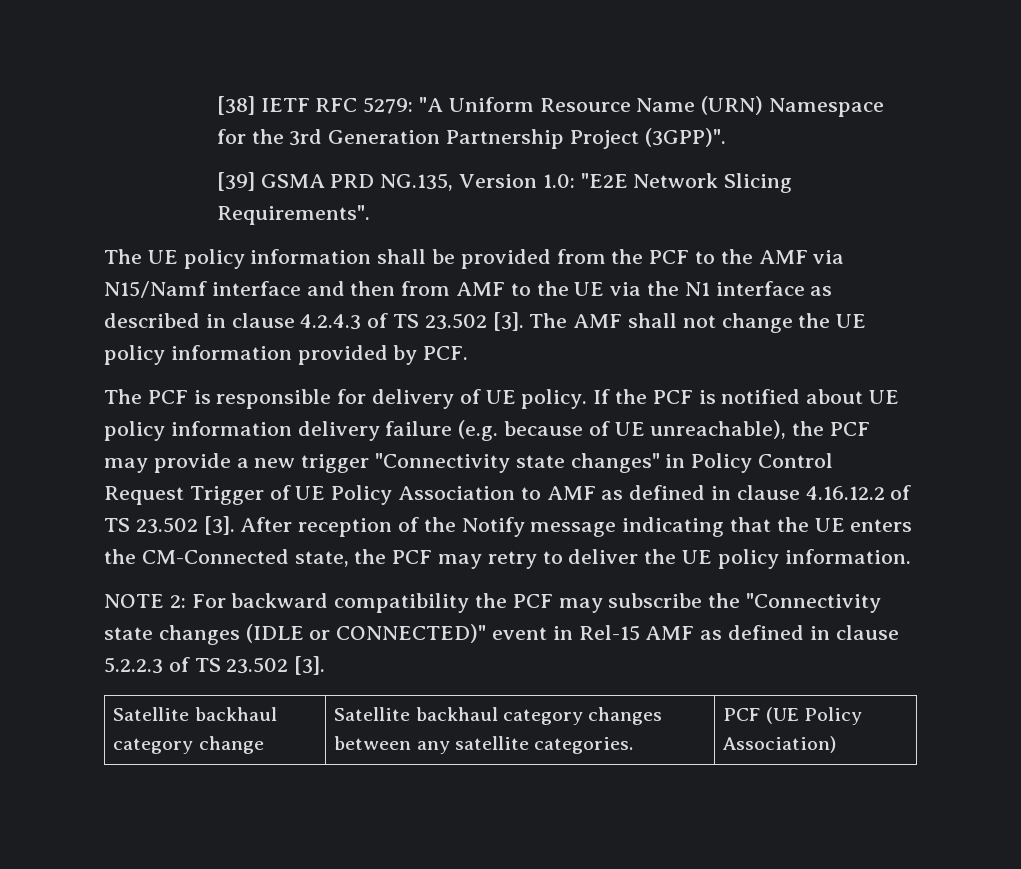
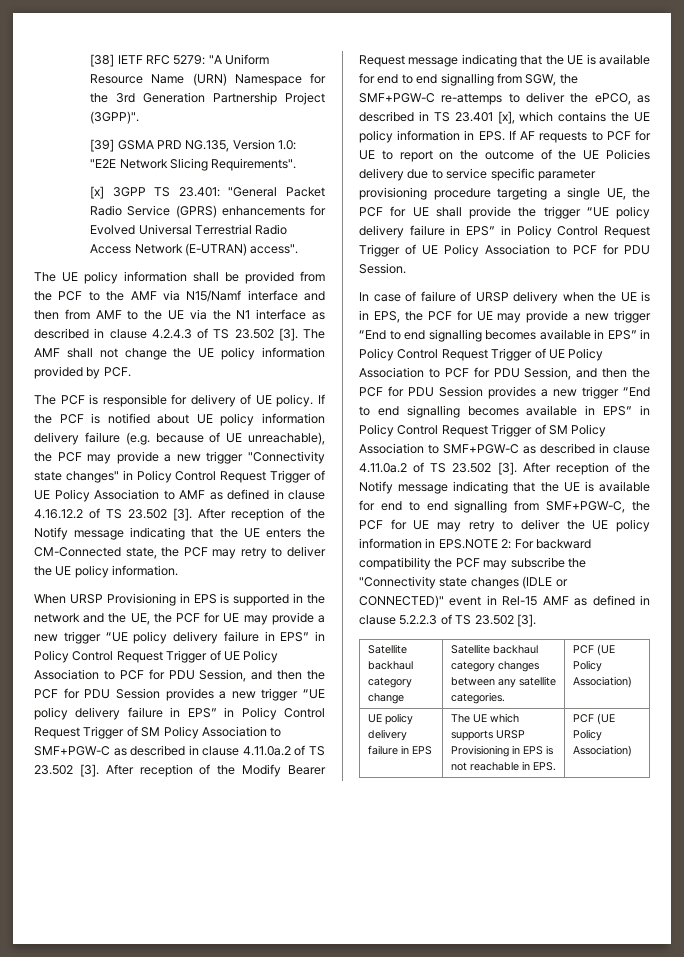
(370, 215) none -> [90,186,325,199] [90,205,326,218] [90,224,288,235] [90,243,299,256] // [x] 3GPP TS 23.401: "General Packet Radio Service (GPRS) enhancements for Evolved Universal Terrestrial Radio Access Network (E-UTRAN) access".
[104,594,164,608] NOTE -> [34,593,325,606] [34,612,325,625] [34,631,325,644] [34,650,279,663] [34,669,325,682] [34,688,325,701] [34,707,325,720] [34,726,282,739] [34,745,325,756] [34,764,326,777] [359,54,650,67] [359,73,578,86] [359,92,650,105] [359,111,650,124] [359,130,651,143] [359,149,650,162] [359,168,596,181] [359,187,650,200] [359,206,650,219] [359,225,650,238] [359,244,650,257] [359,263,406,274] [359,291,650,304] [359,310,651,323] [359,329,650,342] [359,348,604,361] [359,367,650,380] [359,386,650,399] [359,405,650,418] [359,424,607,437] [359,443,650,454] [359,462,650,475] [359,481,650,494] [359,500,650,513] [359,519,650,532] [359,538,498,549] When URSP Provisioning in EPS is supported in the network and the UE, the PCF for UE may provide a new trigger “UE policy delivery failure in EPS” in Policy Control Request Trigger of UE Policy Association to PCF for PDU Session, and then the PCF for PDU Session provides a new trigger “UE policy delivery failure in EPS” in Policy Control Request Trigger of SM Policy Association to SMF+PGW-C as described in clause 4.11.0a.2 of TS 23.502 [3]. After reception of the Modify Bearer Request message indicating that the UE is available for end to end signalling from SGW, the SMF+PGW-C re-attemps to deliver the ePCO, as described in TS 23.401 [x], which contains the UE policy information in EPS. If AF requests to PCF for UE to report on the outcome of the UE Policies delivery due to service specific parameter provisioning procedure targeting a single UE, the PCF for UE shall provide the trigger “UE policy delivery failure in EPS” in Policy Control Request Trigger of UE Policy Association to PCF for PDU Session. // In case of failure of URSP delivery when the UE is in EPS, the PCF for UE may provide a new trigger “End to end signalling becomes available in EPS” in Policy Control Request Trigger of UE Policy Association to PCF for PDU Session, and then the PCF for PDU Session provides a new trigger “End to end signalling becomes available in EPS” in Policy Control Request Trigger of SM Policy Association to SMF+PGW-C as described in clause 4.11.0a.2 of TS 23.502 [3]. After reception of the Notify message indicating that the UE is available for end to end signalling from SMF+PGW-C, the PCF for UE may retry to deliver the UE policy information in EPS.NOTE
(837, 744) none -> [367,713,413,725] [367,729,407,741] [367,745,432,755] [450,713,519,723] [450,730,525,741] [450,745,553,757] [450,761,556,771] [572,713,615,725] [572,729,602,741] [572,745,632,757] // UE policy delivery failure in EPS | The UE which supports URSP Provisioning in EPS is not reachable in EPS. | PCF (UE Policy Association)

